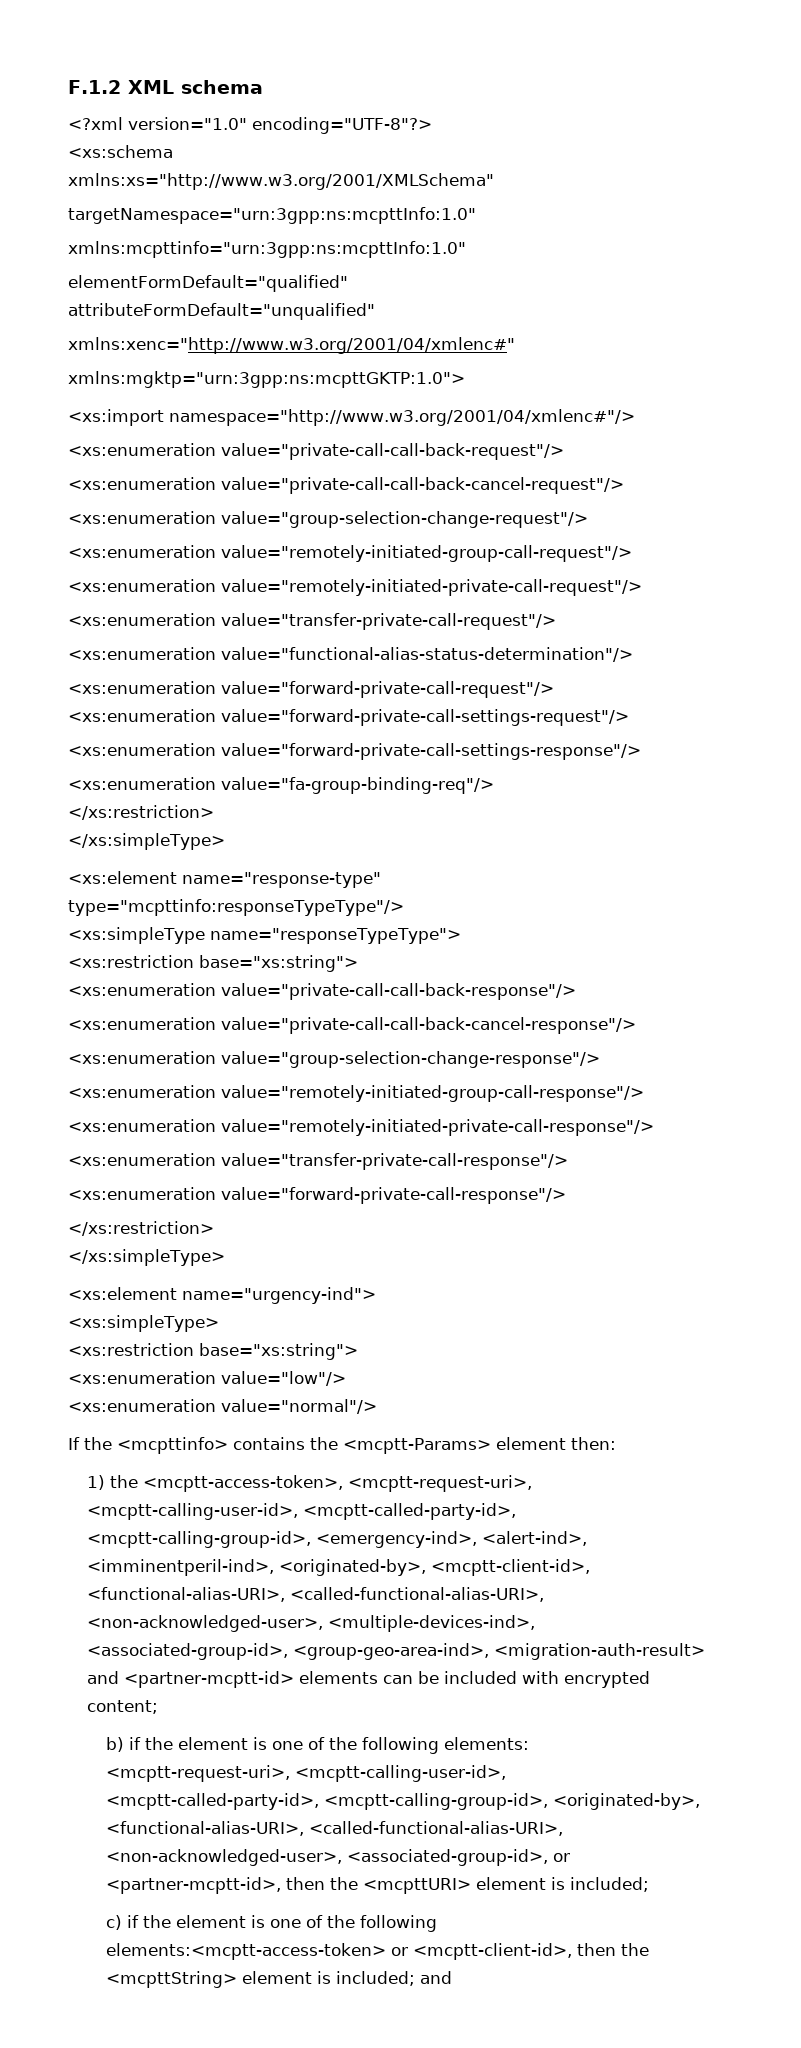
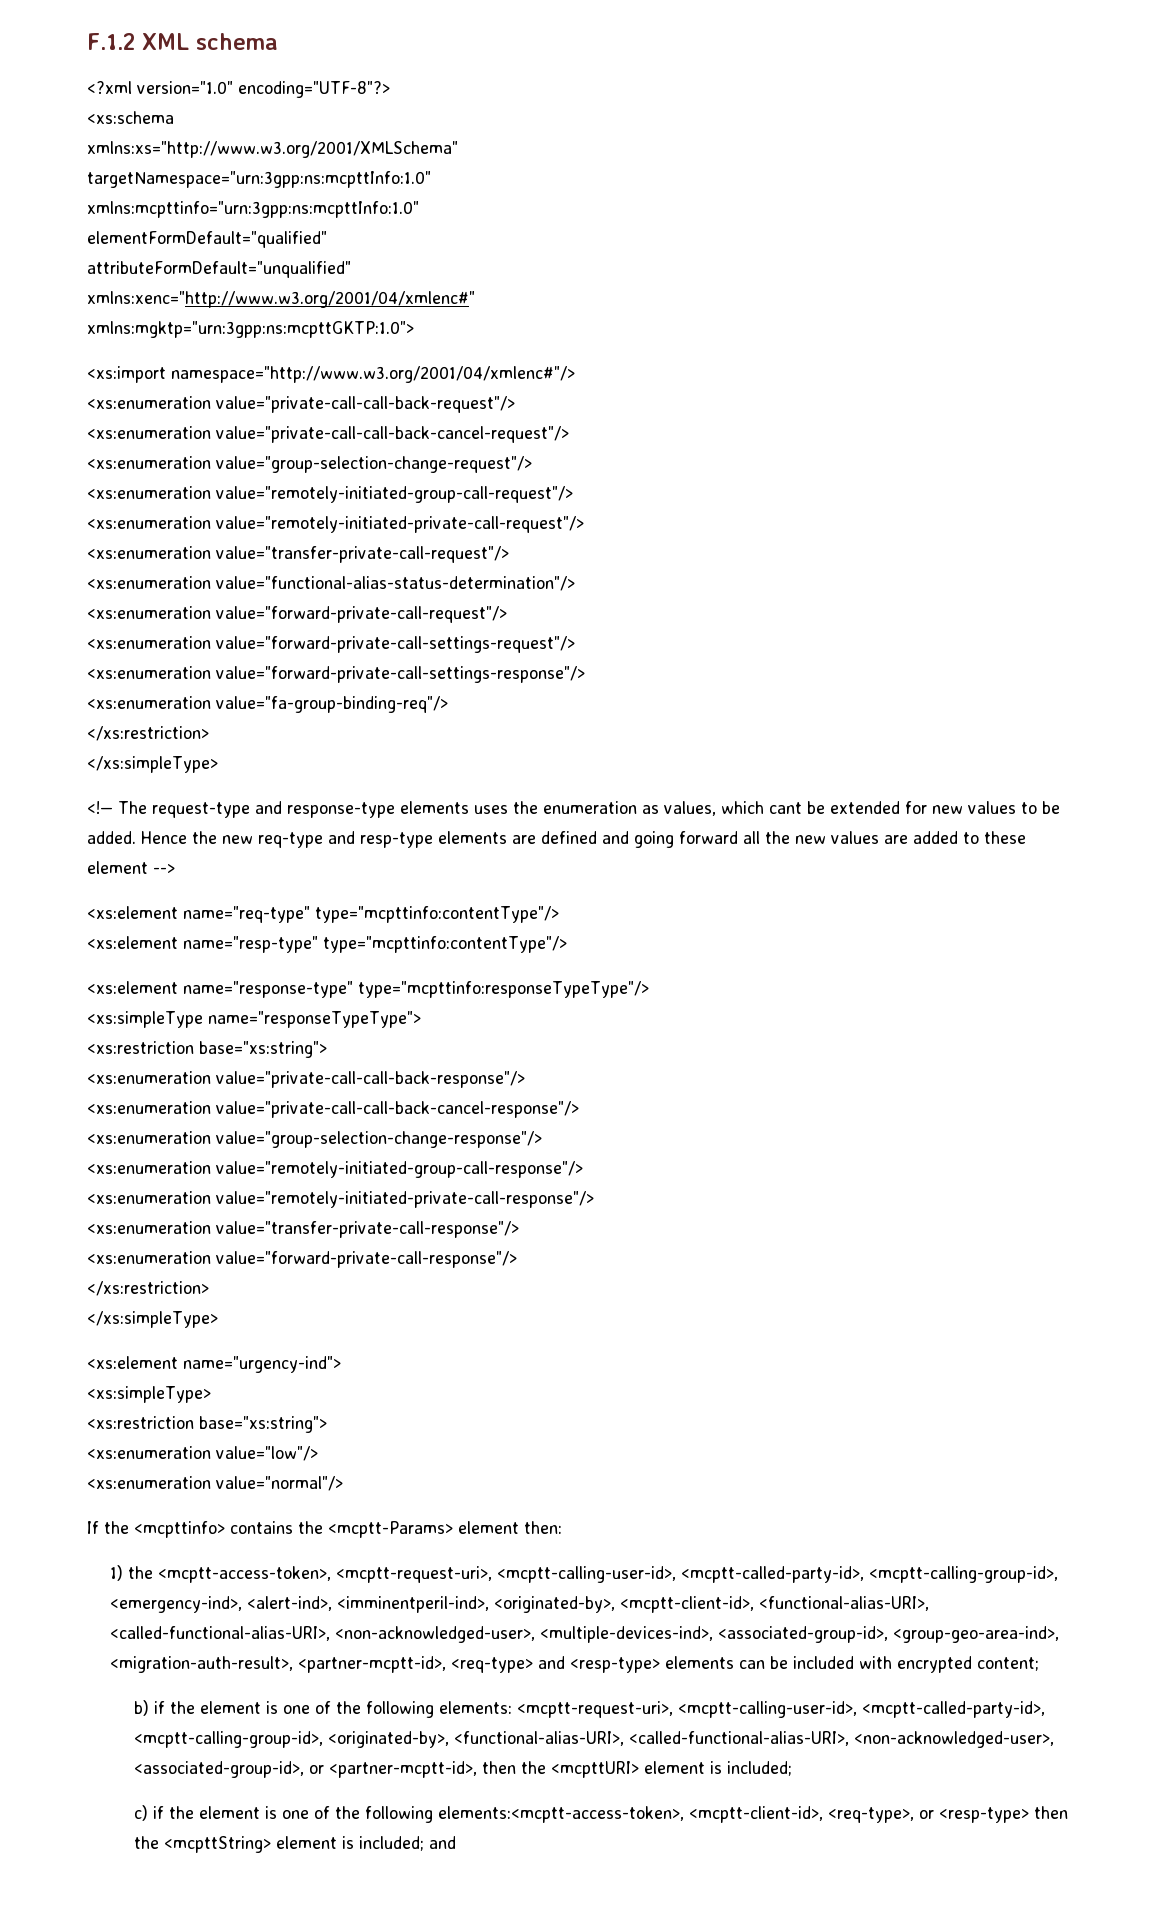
(225, 841) none -> [87,801,1060,818] [87,831,1026,848] [87,861,175,874] [87,906,559,923] [87,936,567,953] // <!— The request-type and response-type elements uses the enumeration as values, which cant be extended for new values to be added. Hence the new req-type and resp-type elements are defined and going forward all the new values are added to these element --> // <xs:element name="req-type" type="mcpttinfo:contentType"/> // <xs:element name="resp-type" type="mcpttinfo:contentType"/>
[493,1643,705,1660] [86,1671,294,1688] <migration-auth-result> and <partner-mcptt-id> -> [110,1656,661,1673] <migration-auth-result>, <partner-mcptt-id>, <req-type> and <resp-type>
[105,1943,572,1960] elements:<mcptt-access-token> or <mcptt-client-id>, -> [437,1806,1029,1823] elements:<mcptt-access-token>, <mcptt-client-id>, <req-type>, or <resp-type>

